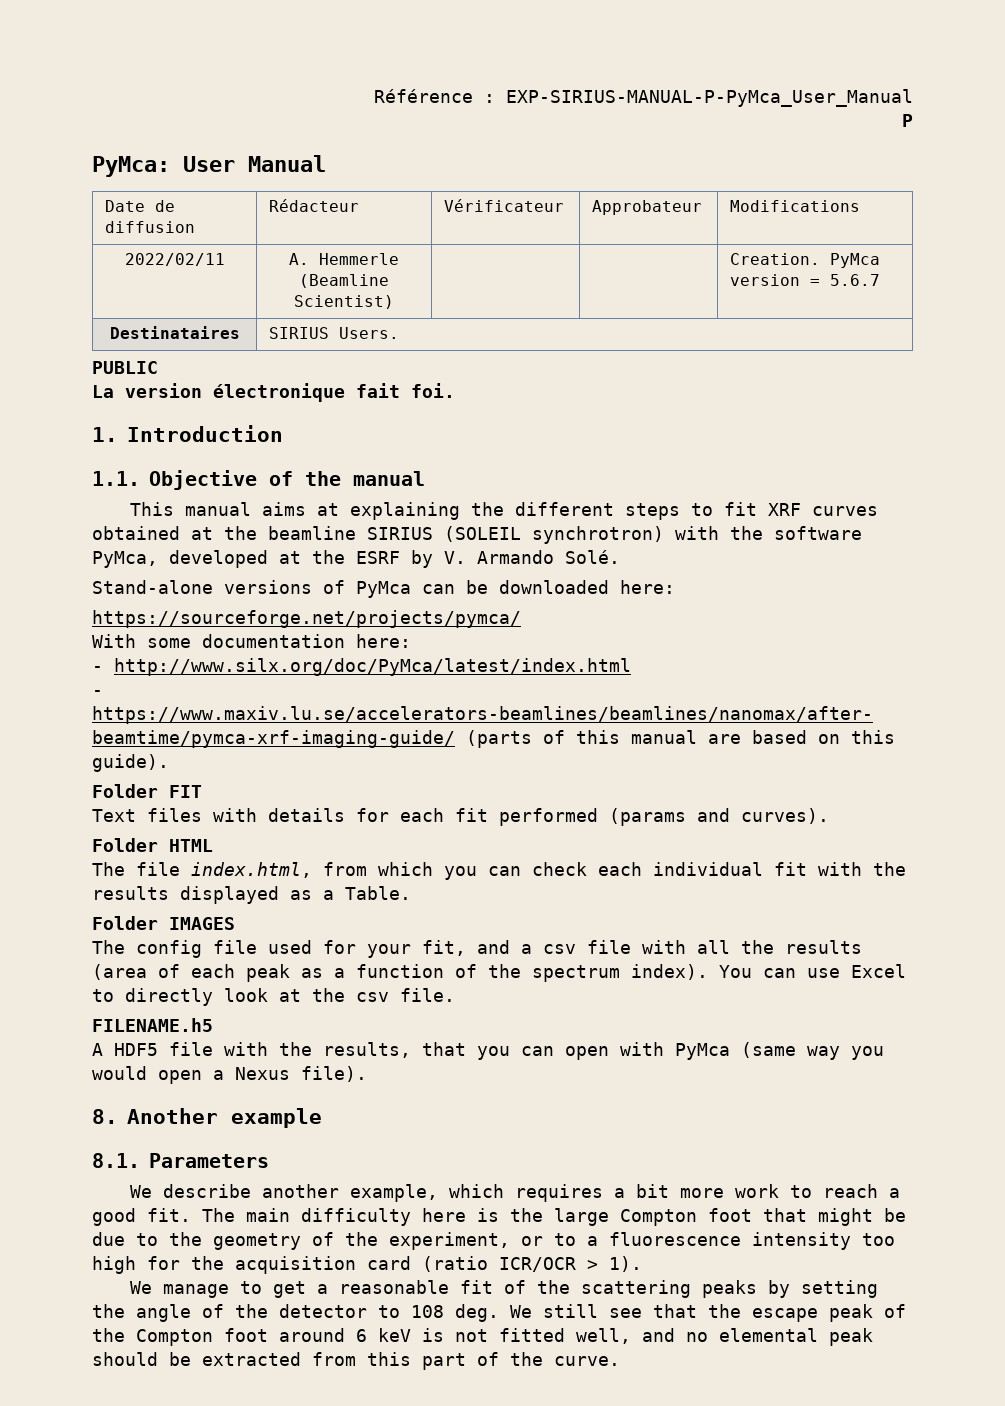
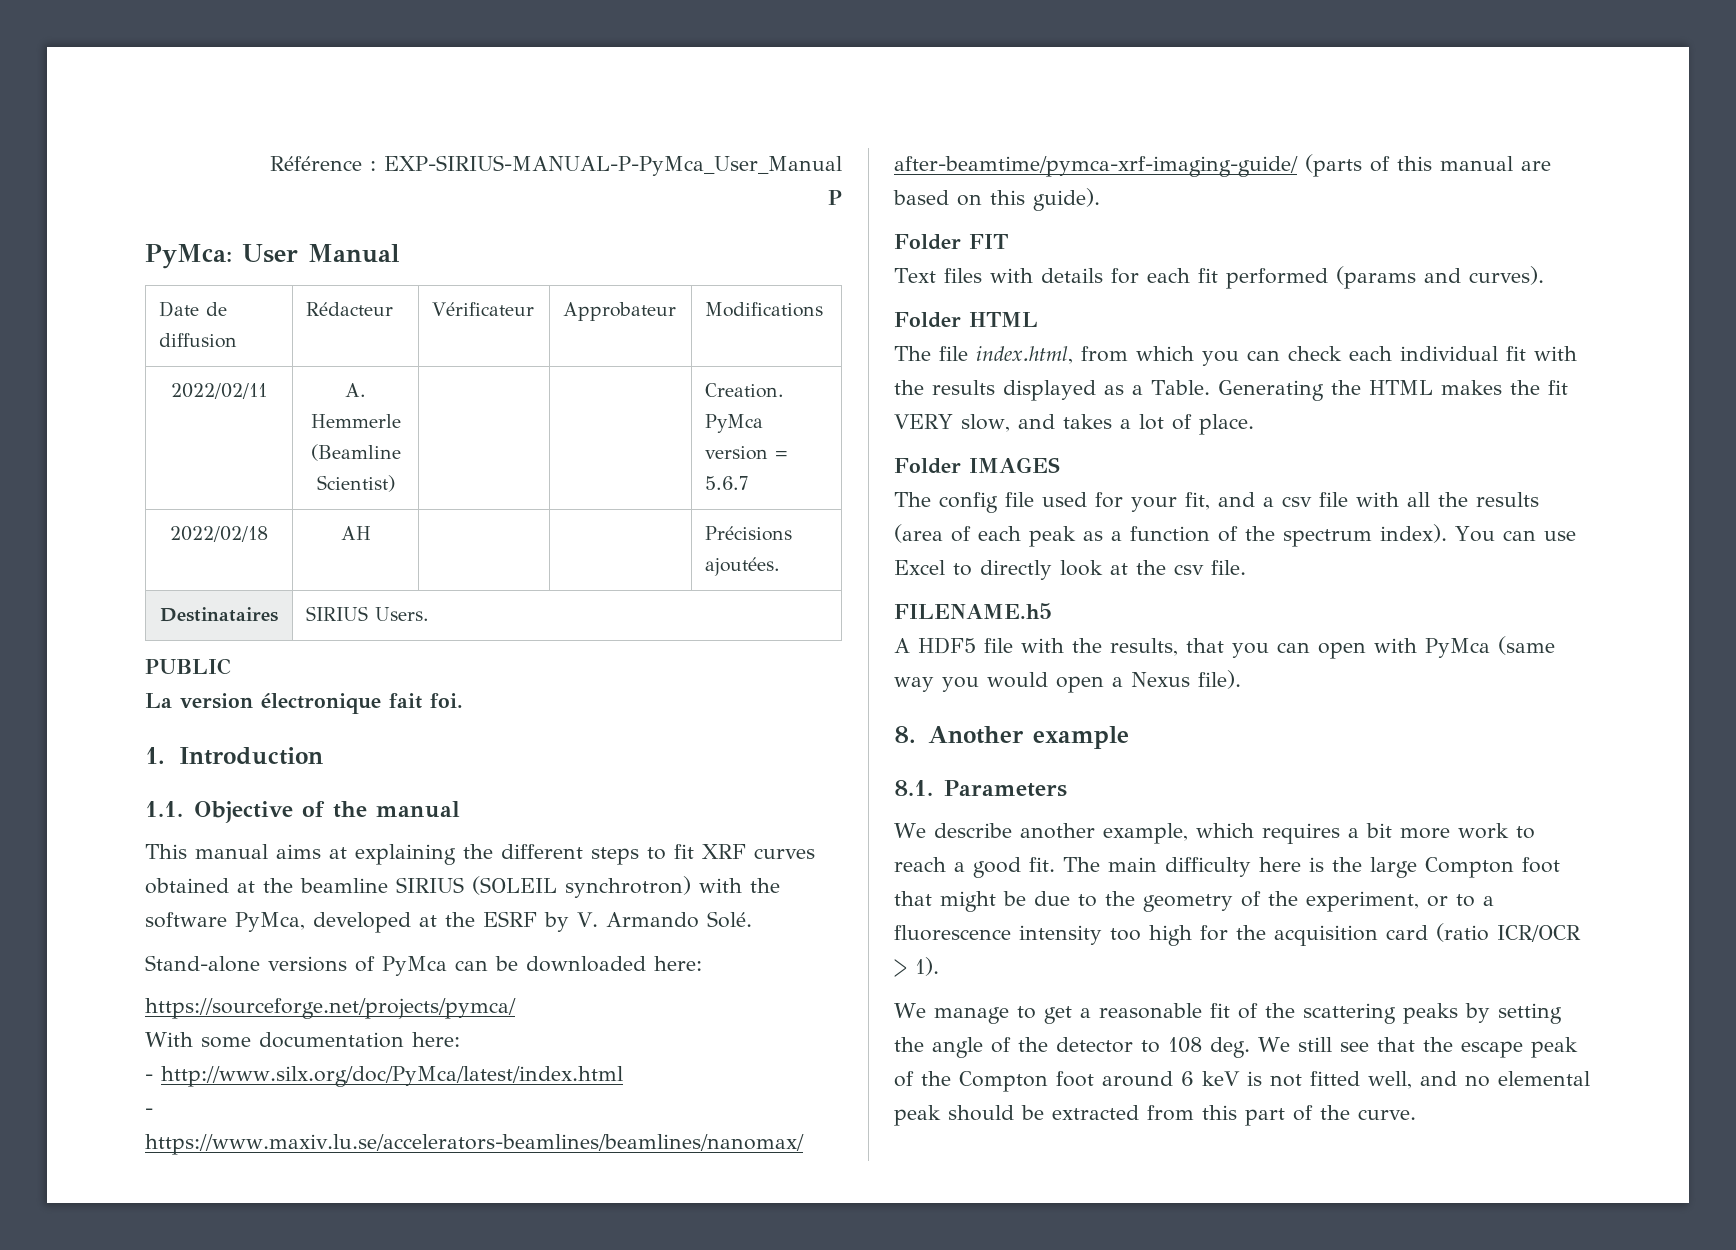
(881, 280) none -> [170,526,268,542] [340,526,371,540] [704,526,792,541] [704,557,780,576] // 2022/02/18 | AH | | | Précisions ajoutées.
(411, 893) none -> [1217,380,1568,401] [894,414,1254,435] Generating the HTML makes the fit VERY slow, and takes a lot of place.

